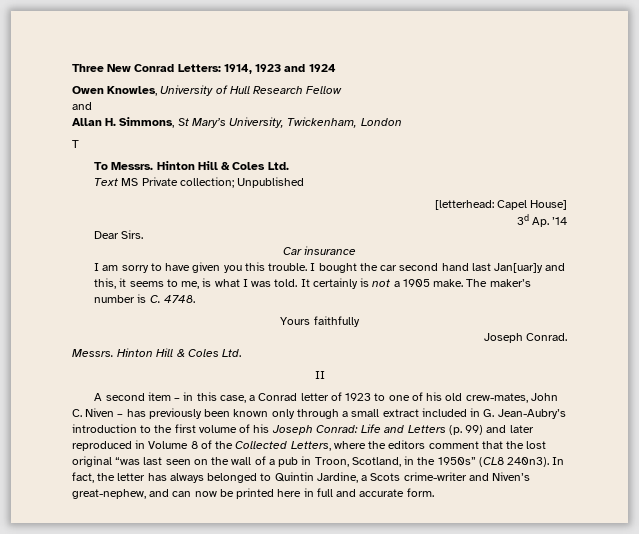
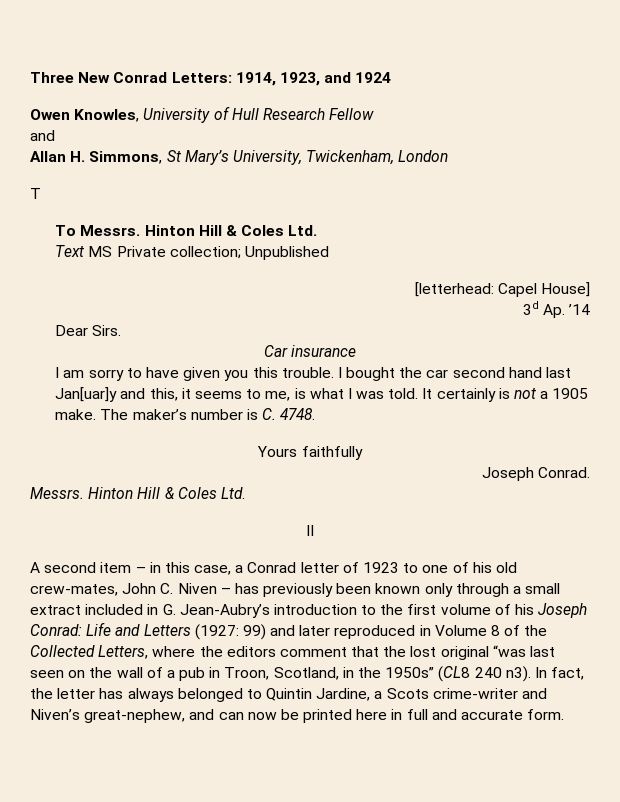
[255,64,282,72] 1923 -> [279,72,320,86] 1923,
[448,425,462,435] (p. -> [194,624,239,640] (1927:
[507,457,550,467] 240n3). -> [474,666,531,682] 240 n3).

